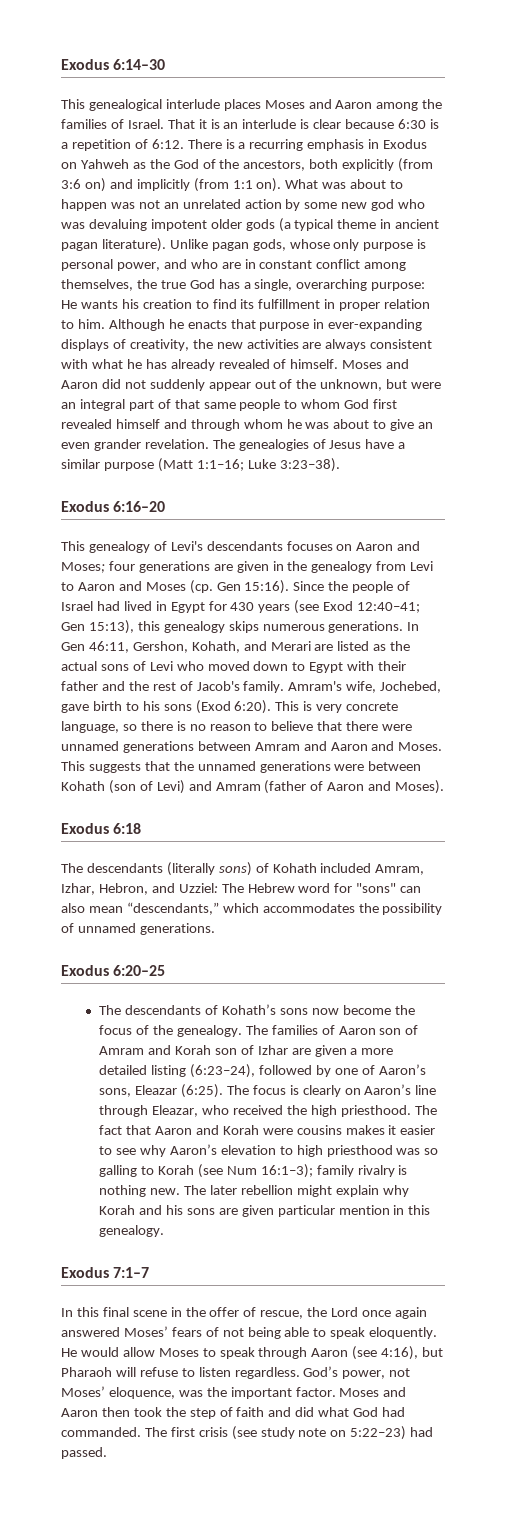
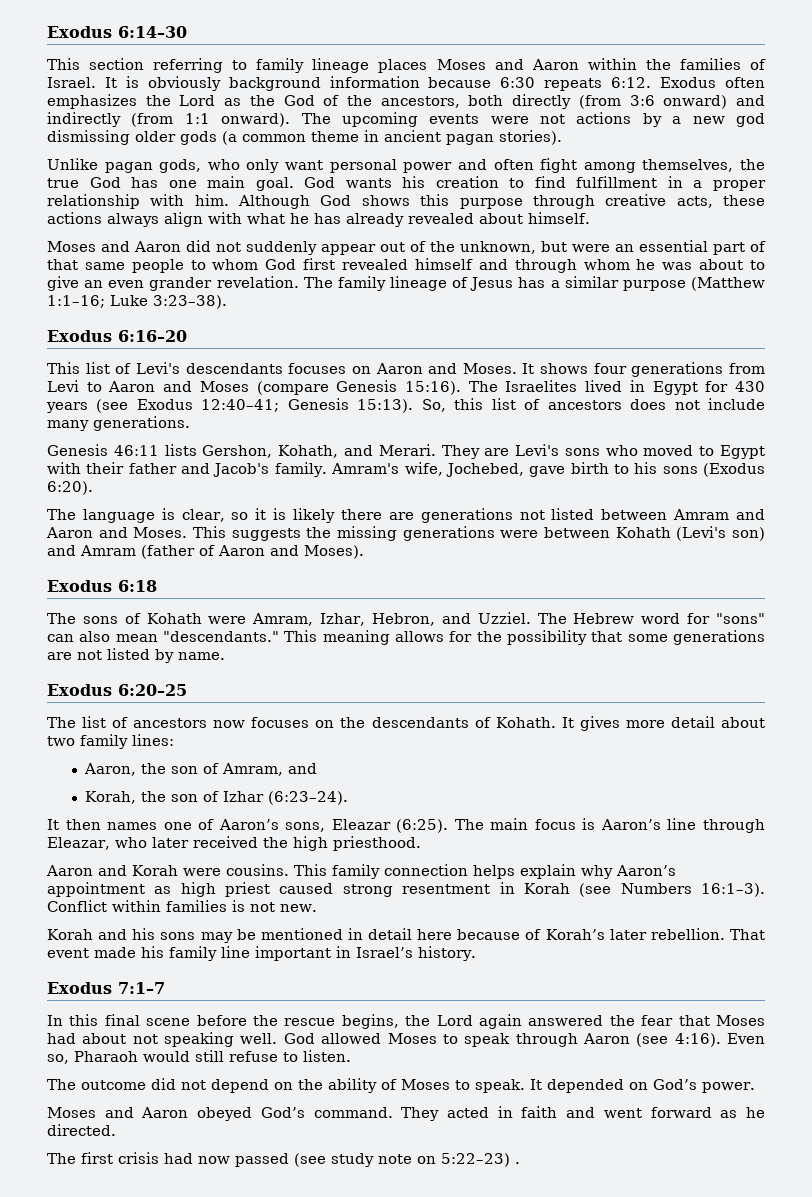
[88,99,220,111] genealogical interlude -> [89,58,370,73] section referring to family lineage
[376,102,419,111] among -> [587,58,637,70] within
[167,119,439,129] [61,139,428,151] [61,159,129,169] That it is an interlude is clear because 6:30 is a repetition of 6:12. There is a recurring emphasis in Exodus on Yahweh -> [104,76,765,91] [47,94,216,109] It is obviously background information because 6:30 repeats 6:12. Exodus often emphasizes the Lord
[342,159,395,171] explicitly -> [512,94,572,109] directly
[84,178,404,192] [61,199,426,211] [61,219,207,231] on) and implicitly (from 1:1 on). What was about to happen was not an unrelated action by some new god who was devaluing impotent -> [663,95,765,109] [47,112,765,127] [47,130,130,145] onward) and indirectly (from 1:1 onward). The upcoming events were not actions by a new god dismissing
[294,219,334,231] typical -> [242,134,306,142] common
[101,238,166,252] literature). -> [499,130,562,145] stories). //
[289,239,427,251] [61,259,361,271] whose only purpose is personal power, and who are in constant conflict -> [207,158,578,173] who only want personal power and often fight
[243,279,426,291] [61,300,77,309] a single, overarching purpose: He -> [168,176,336,191] one main goal. God
[240,299,255,309] its -> (566, 182) none
[339,299,431,311] [61,319,423,331] [61,339,433,351] proper relation to him. Although he enacts that purpose in ever-expanding displays of creativity, the new activities are always consistent -> [693,180,766,191] [47,194,766,209] [47,212,203,227] a proper relationship with him. Although God shows this purpose through creative acts, these actions always align
[273,359,287,369] of -> [479,213,523,224] about
(339, 364) none -> (590, 218) //
[79,399,125,411] integral -> [639,240,708,252] essential
[238,439,309,451] genealogies -> [337,276,448,291] family lineage
[365,439,395,449] have -> [518,277,546,288] has
[157,458,193,472] (Matt -> [691,277,765,291] (Matthew
[88,541,150,553] genealogy -> [85,362,110,374] list
[61,561,373,573] Moses; four generations are given in the genealogy -> [462,362,724,377] Moses. It shows four generations
[189,580,411,594] [61,601,120,611] (cp. Gen 15:16). Since the people of Israel had -> [256,380,578,395] (compare Genesis 15:16). The Israelites
[323,601,421,613] [61,620,420,634] [61,641,411,653] [61,661,173,671] Exod 12:40–41; Gen 15:13), this genealogy skips numerous generations. In Gen 46:11, Gershon, Kohath, and Merari are listed as the actual sons of Levi -> [136,398,765,413] [47,416,190,431] [47,444,600,459] Exodus 12:40–41; Genesis 15:13). So, this list of ancestors does not include many generations. // Genesis 46:11 lists Gershon, Kohath, and Merari. They are Levi's sons
[253,661,289,671] down -> (694, 450) none
[128,681,193,691] the rest of -> (211, 468) none
[195,700,231,714] (Exod -> [703,463,766,477] (Exodus
[275,701,399,713] [61,721,413,733] [61,741,194,753] This is very concrete language, so there is no reason to believe that there were unnamed generations -> [47,508,595,523] // The language is clear, so it is likely there are generations not listed
[144,761,256,771] that the unnamed -> [306,526,397,541] the missing
[108,780,185,794] (son of Levi) -> [676,526,765,541] (Levi's son)
[86,862,252,876] descendants (literally sons) -> [82,616,118,624] sons
[320,863,372,873] included -> [208,616,247,624] were
[178,883,218,893] Uzziel: -> [477,612,531,624] Uzziel.
[126,902,443,915] [61,923,215,935] [61,965,166,976] [99,1004,415,1015] [99,1025,419,1037] [99,1045,211,1055] “descendants,” which accommodates the possibility of unnamed generations. // Exodus 6:20–25 // The descendants of Kohath’s sons now become the focus of the genealogy. The families of Aaron son of Amram and Korah -> [163,630,766,645] [47,648,225,663] [47,684,187,696] [47,716,766,731] [47,734,174,749] [84,763,318,776] [85,791,167,804] "descendants." This meaning allows for the possibility that some generations are not listed by name. // Exodus 6:20–25 // The list of ancestors now focuses on the descendants of Kohath. It gives more detail about two family lines: // Aaron, the son of Amram, and // Korah, the
[291,1045,394,1057] [99,1064,331,1078] are given a more detailed listing (6:23–24), followed by -> [268,791,349,805] [47,819,158,830] (6:23–24). // It then names
(249, 1090) none -> [490,818,529,830] main
[302,1085,361,1097] clearly on -> (596, 824) none
(229, 1110) none -> [151,837,189,848] later
[414,1105,437,1115] [99,1125,152,1135] The fact that -> (421, 843) //
[296,1125,436,1135] [99,1144,439,1157] [99,1164,408,1178] [99,1185,409,1197] [99,1205,431,1217] [99,1225,165,1237] cousins makes it easier to see why Aaron’s elevation to high priesthood was so galling to Korah (see Num 16:1–3); family rivalry is nothing new. The later rebellion might explain why Korah and his sons are given particular mention in this genealogy. -> [226,864,676,879] [47,882,766,897] [47,900,317,912] [47,928,765,943] [47,946,476,961] cousins. This family connection helps explain why Aaron’s appointment as high priest caused strong resentment in Korah (see Numbers 16:1–3). Conflict within families is not new. // Korah and his sons may be mentioned in detail here because of Korah’s later rebellion. That event made his family line important in Israel’s history.
[170,1307,392,1319] in the offer of rescue, the Lord once -> [196,1014,473,1029] before the rescue begins, the Lord
[123,1326,438,1339] [61,1347,155,1357] Moses’ fears of not being able to speak eloquently. He would allow -> [609,1015,765,1026] [47,1032,382,1047] the fear that Moses had about not speaking well. God allowed
[381,1346,444,1360] [61,1366,411,1379] [61,1386,407,1399] [61,1407,406,1419] [61,1427,228,1437] 4:16), but Pharaoh will refuse to listen regardless. God’s power, not Moses’ eloquence, was the important factor. Moses and Aaron then took the step of faith and did what God had commanded. The first crisis -> [674,1033,765,1047] [47,1050,351,1064] [47,1078,755,1093] [47,1106,765,1121] [47,1124,116,1136] [47,1152,289,1167] 4:16). Even so, Pharaoh would still refuse to listen. // The outcome did not depend on the ability of Moses to speak. It depended on God’s power. // Moses and Aaron obeyed God’s command. They acted in faith and went forward as he directed. // The first crisis had now passed
[410,1427,434,1437] [61,1447,107,1459] had passed. -> [515,1162,520,1164] .

